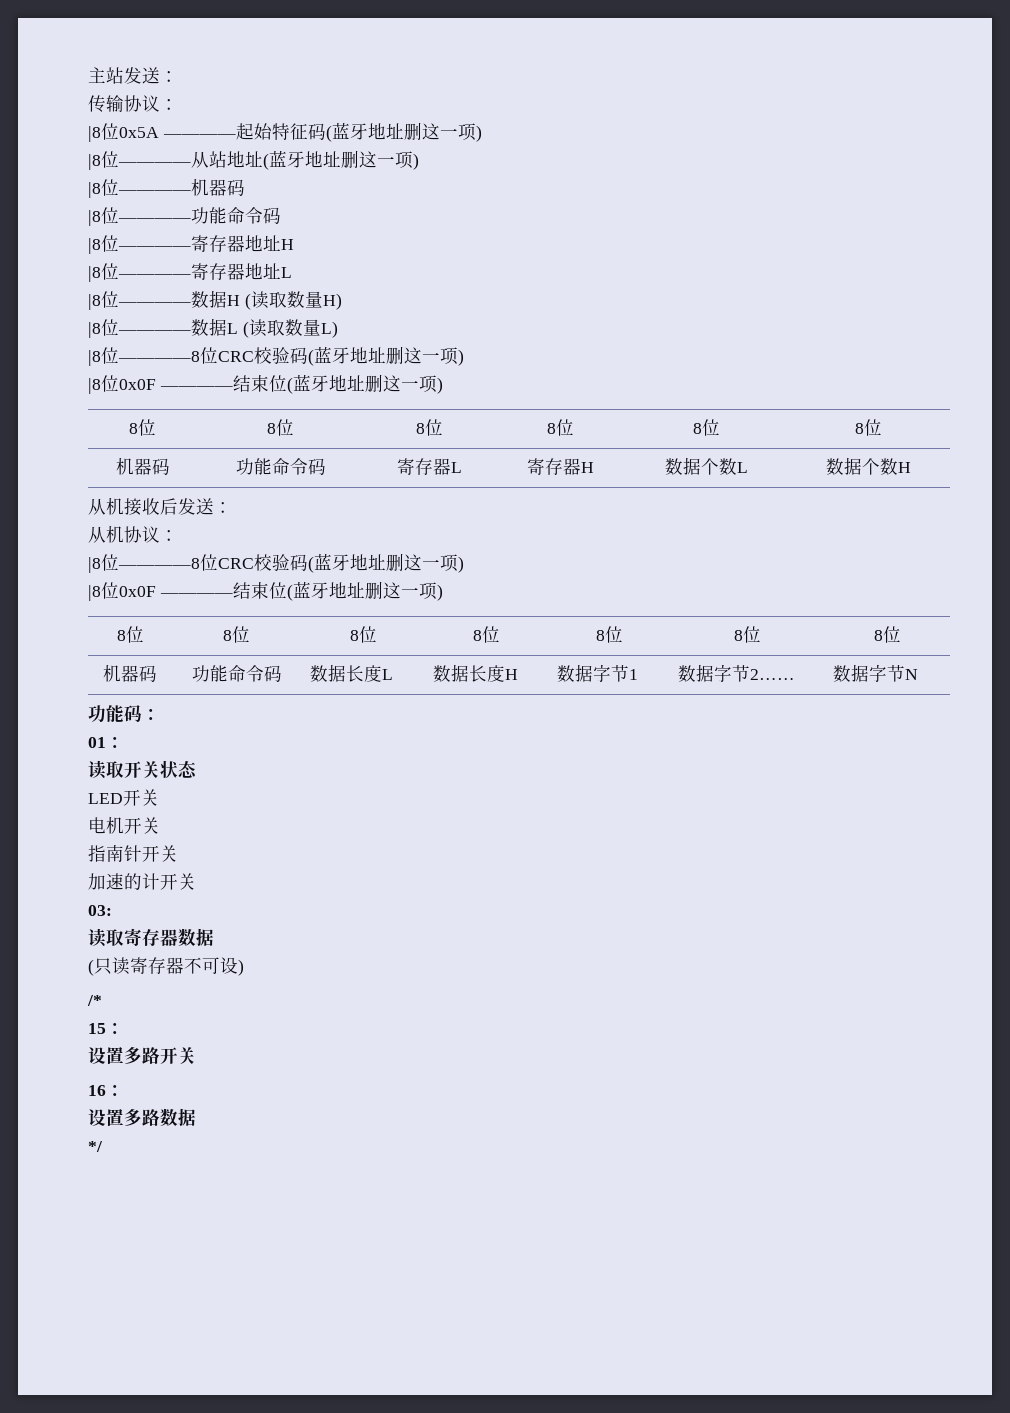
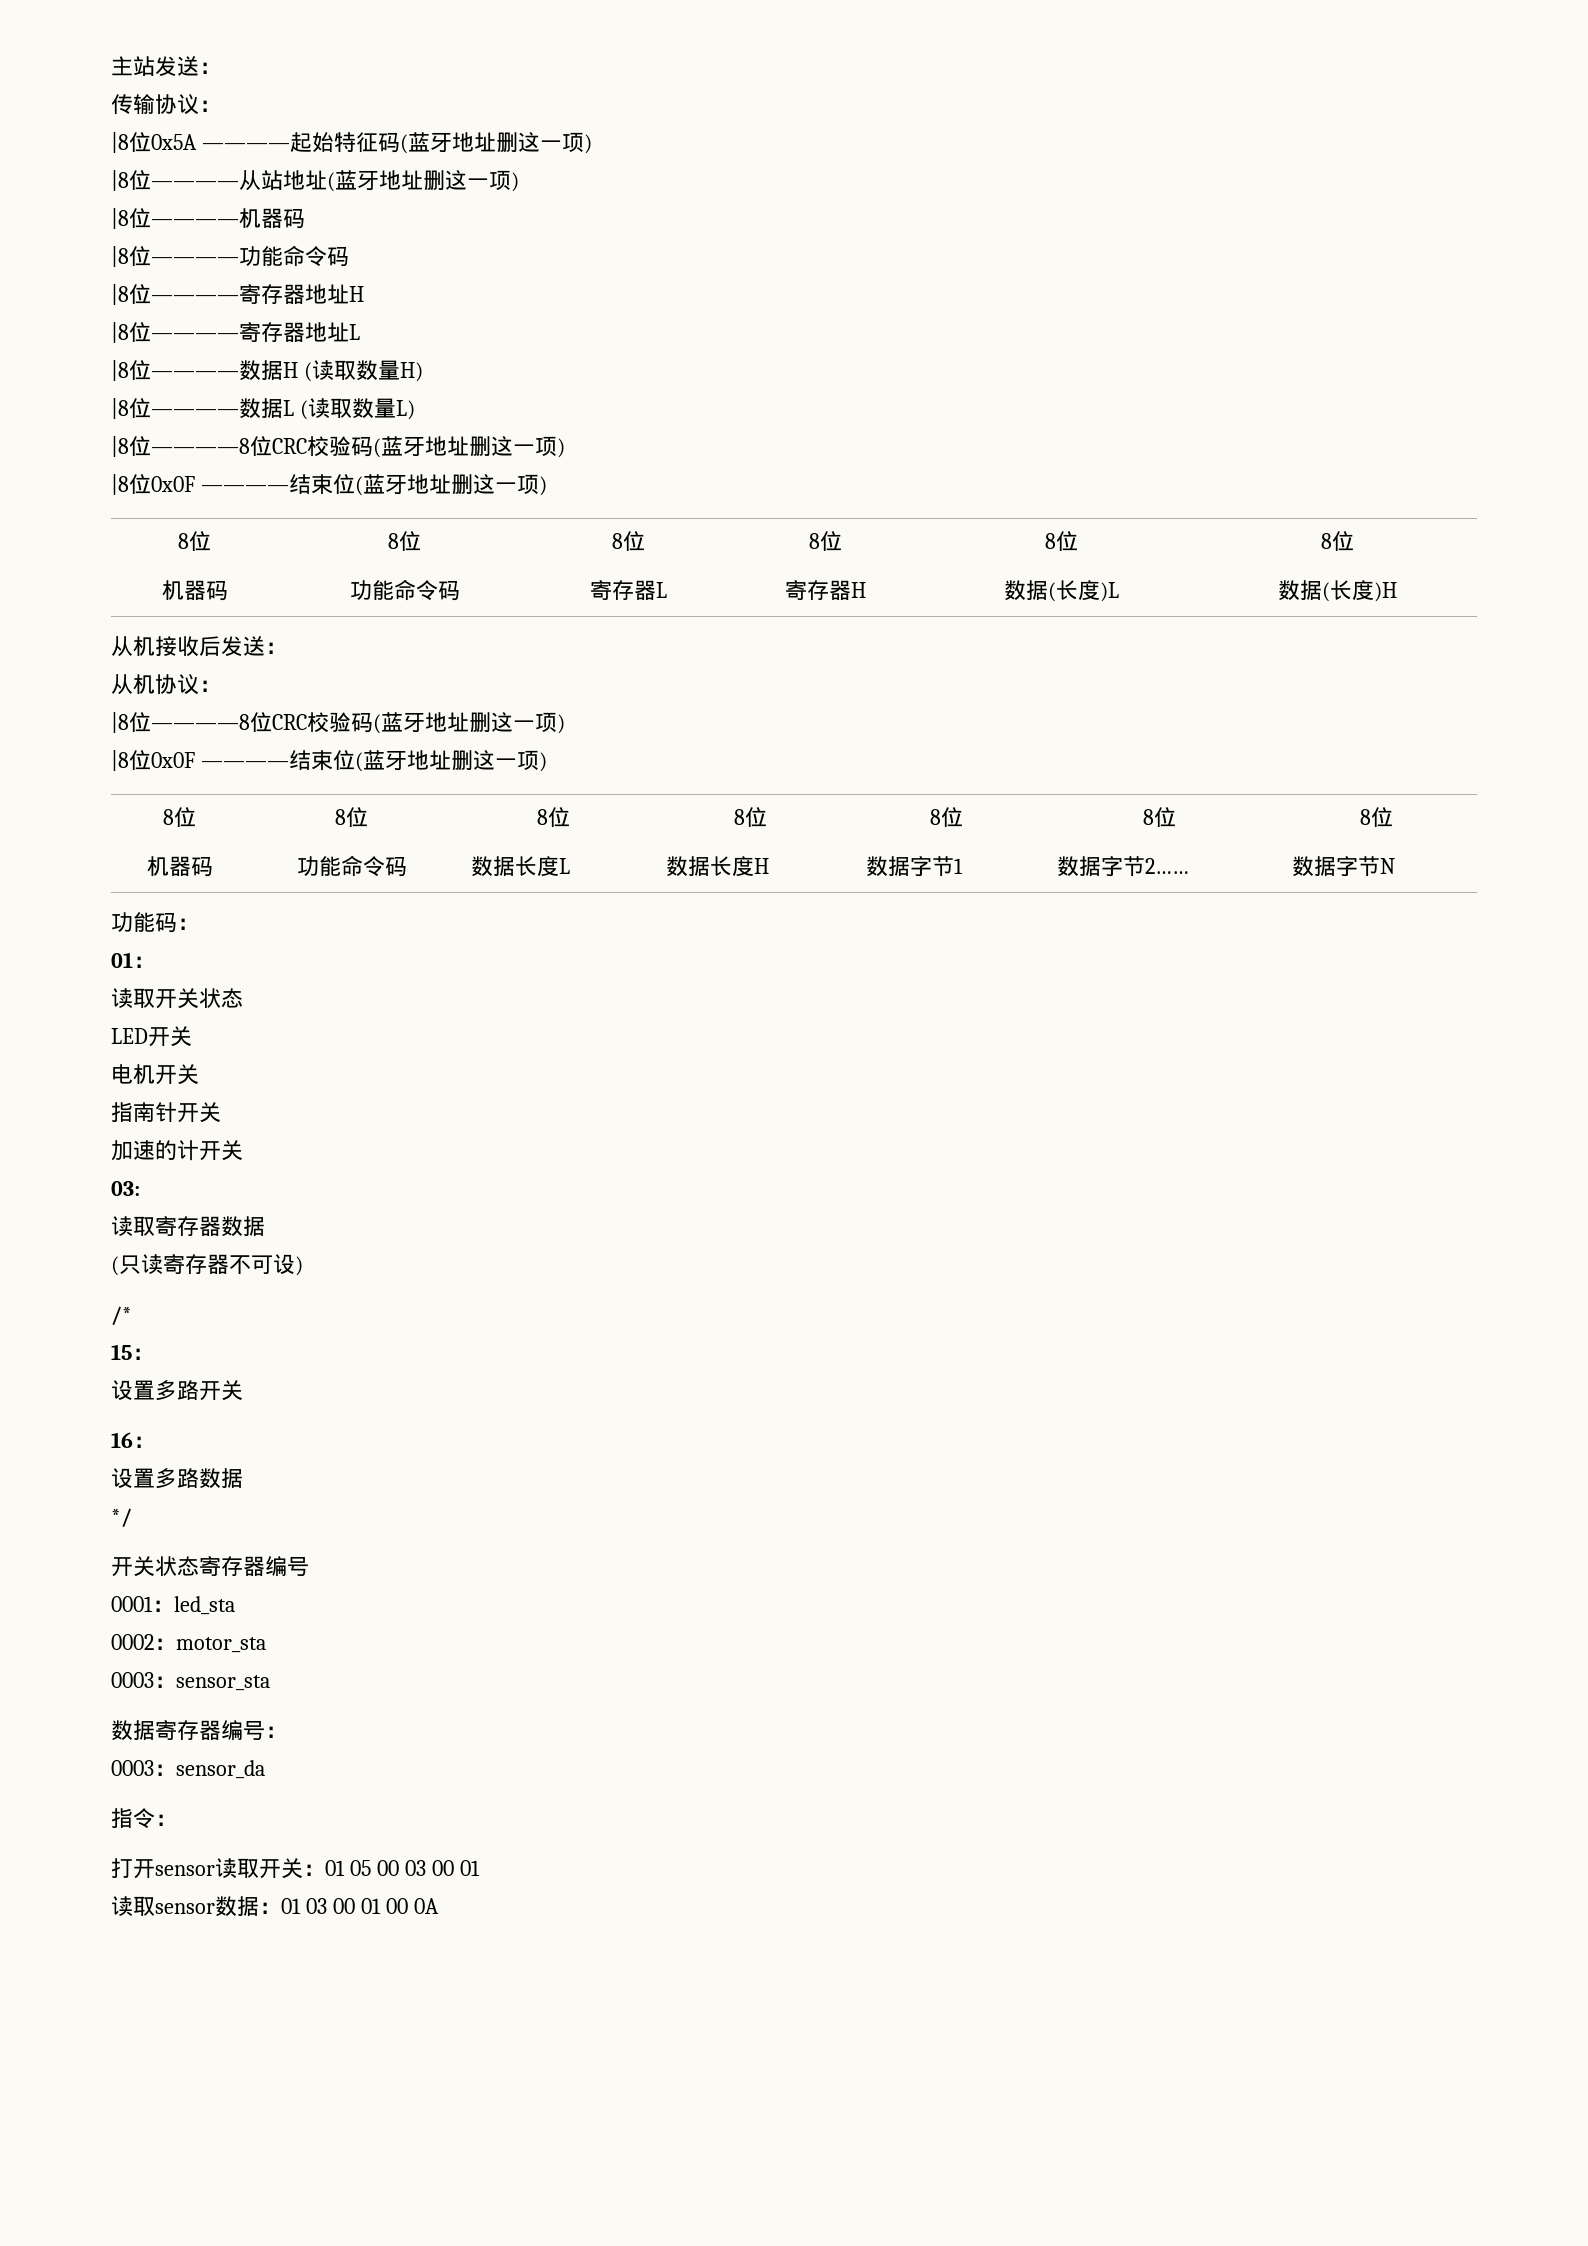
[701,458,748,475] [825,457,911,475] 个数L | 数据个数H -> [1048,580,1119,602] [1277,580,1397,602] (长度)L | 数据(长度)H
(103, 1146) none -> [111,1556,309,1577] [111,1596,235,1615] [111,1634,266,1653] [111,1672,270,1691] [111,1720,287,1741] [111,1760,265,1779] [111,1808,177,1829] [111,1858,480,1879] [111,1896,439,1917] // 开关状态寄存器编号 // 0001：led_sta // 0002：motor_sta // 0003：sensor_sta // 数据寄存器编号： // 0003：sensor_da // 指令： // 打开sensor读取开关：01 05 00 03 00 01 // 读取sensor数据：01 03 00 01 00 0A

